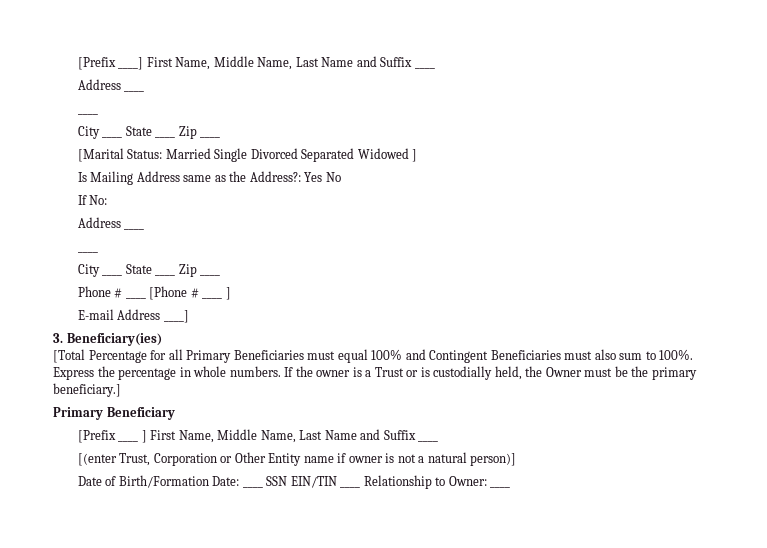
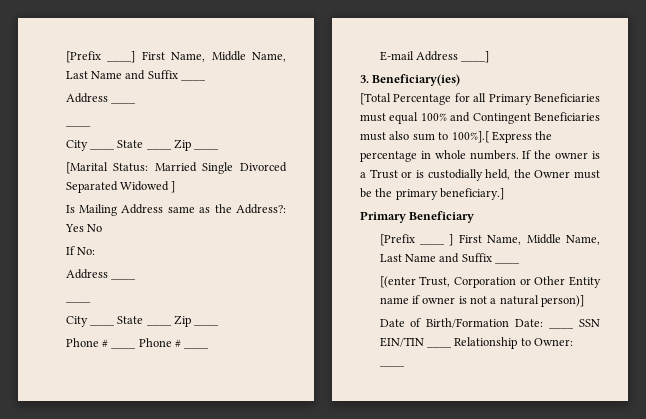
[149,286,231,300] [Phone # ____ ] -> [138,338,182,347] [184,347,210,349] Phone # ____
[659,349,694,360] 100%. -> [451,131,490,143] 100%].[

